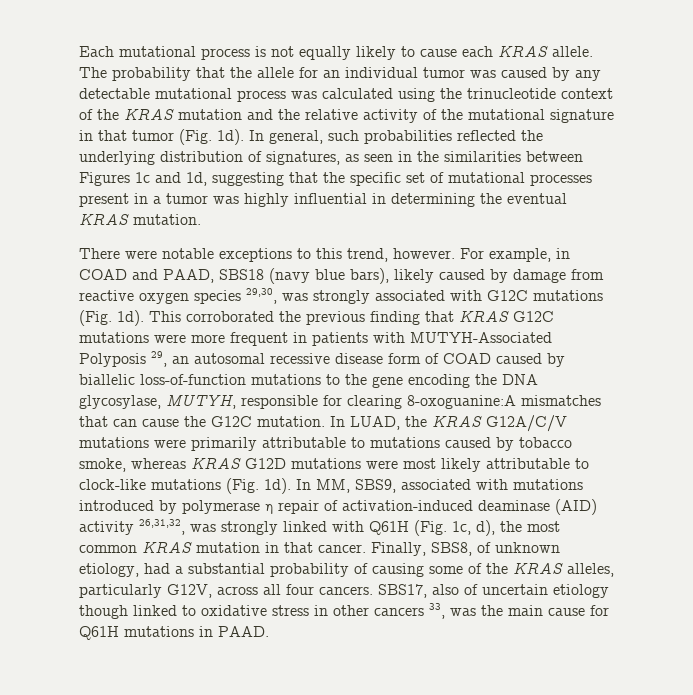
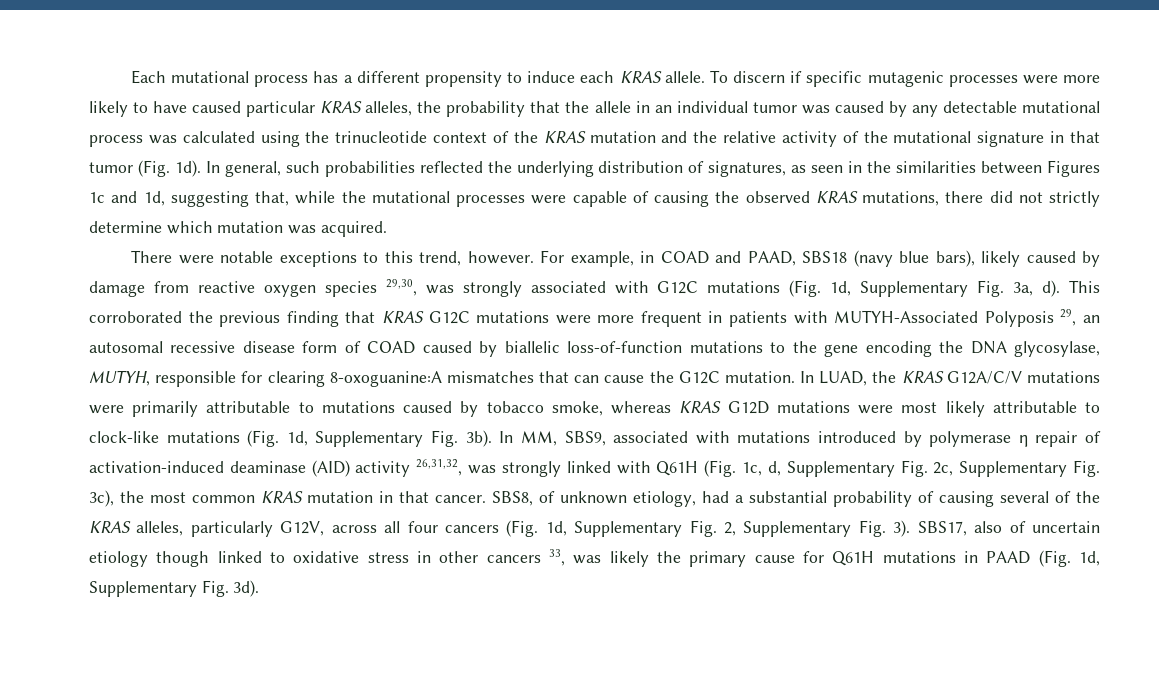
[255,45,593,60] [79,67,107,78] is not equally likely to cause each KRAS allele. The -> [313,70,1100,87] [89,101,442,117] has a different propensity to induce each KRAS allele. To discern if specific mutagenic processes were more likely to have caused particular KRAS alleles, the
[299,67,318,78] for -> [635,101,650,113] in
[289,172,592,186] [79,193,567,207] [79,213,201,225] that the specific set of mutational processes present in a tumor was highly influential in determining the eventual KRAS mutation. -> [255,191,1100,207] [89,221,387,237] that, while the mutational processes were capable of causing the observed KRAS mutations, there did not strictly determine which mutation was acquired.
[117,310,144,326] 1d). -> [830,280,1061,297] 1d, Supplementary Fig. 3a, d).
[264,478,291,494] 1d). -> [286,430,492,447] 1d, Supplementary Fig. 3b).
[476,520,495,536] d), -> [767,460,1101,477] [89,490,114,507] d, Supplementary Fig. 2c, Supplementary Fig. 3c),
[371,542,426,556] Finally, -> (486, 499) none
[429,566,463,574] some -> [1000,491,1049,503] several
[319,586,373,595] cancers. -> [444,520,911,537] cancers (Fig. 1d, Supplementary Fig. 2, Supplementary Fig. 3).
[481,605,543,616] the main -> [609,551,747,567] likely the primary
[218,626,269,637] PAAD. -> [986,550,1101,567] [89,580,260,597] PAAD (Fig. 1d, Supplementary Fig. 3d).

